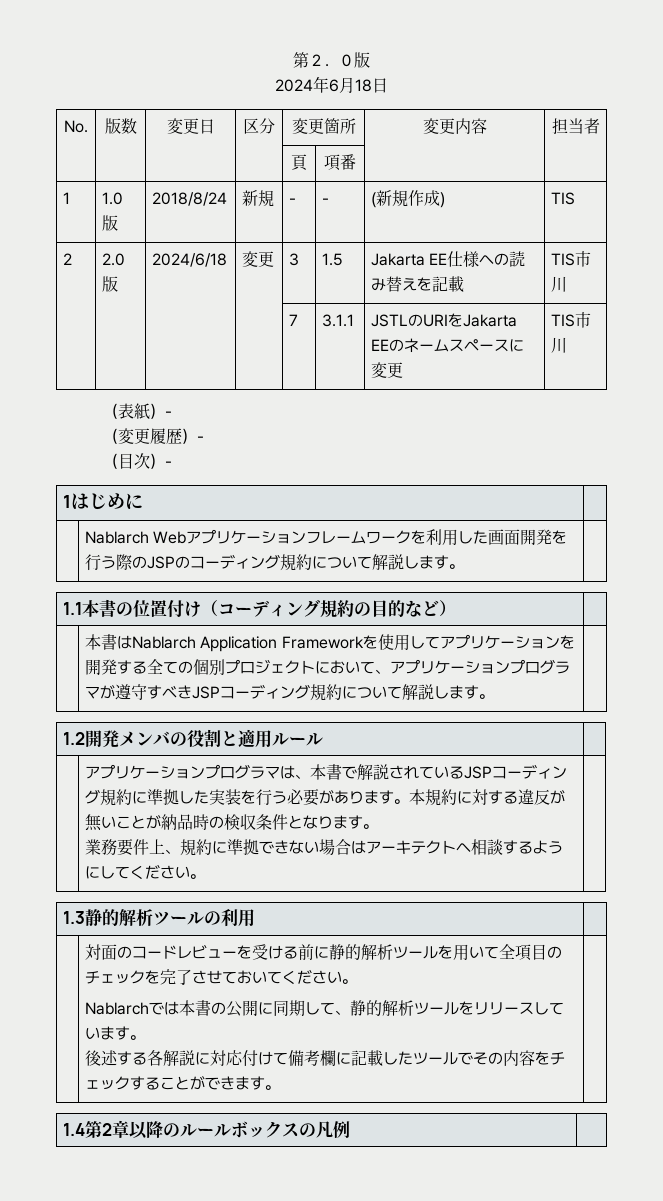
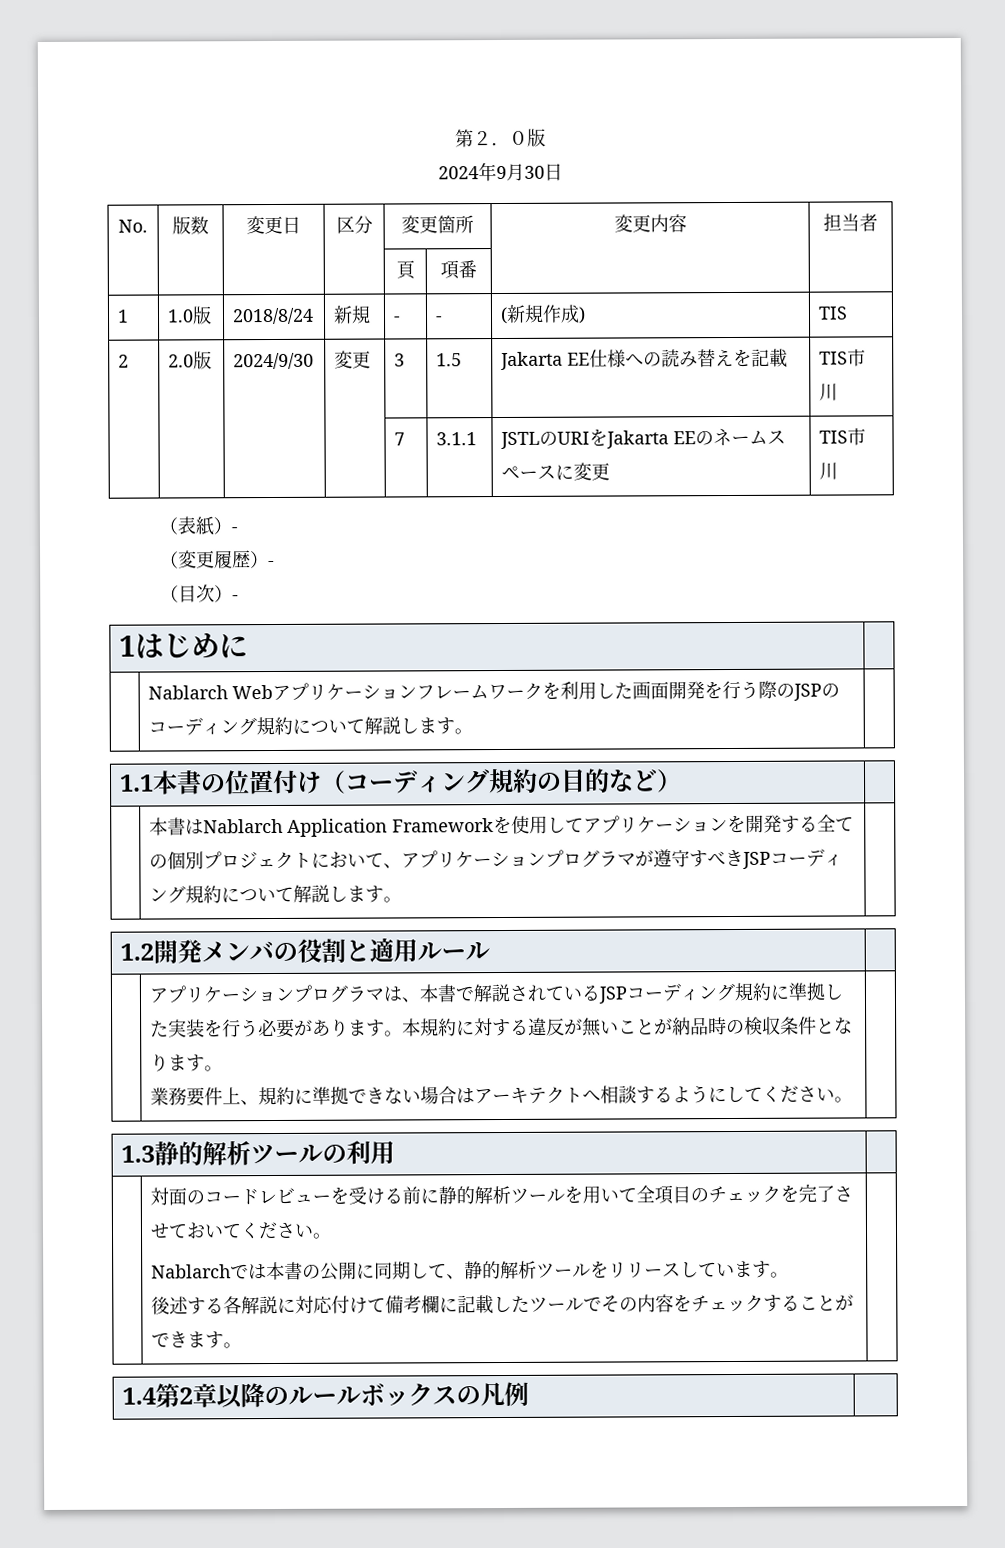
[329,77,372,93] 6月18 -> [495,163,545,181] 9月30
[152,253,228,267] 2024/6/18 -> [233,352,315,370] 2024/9/30

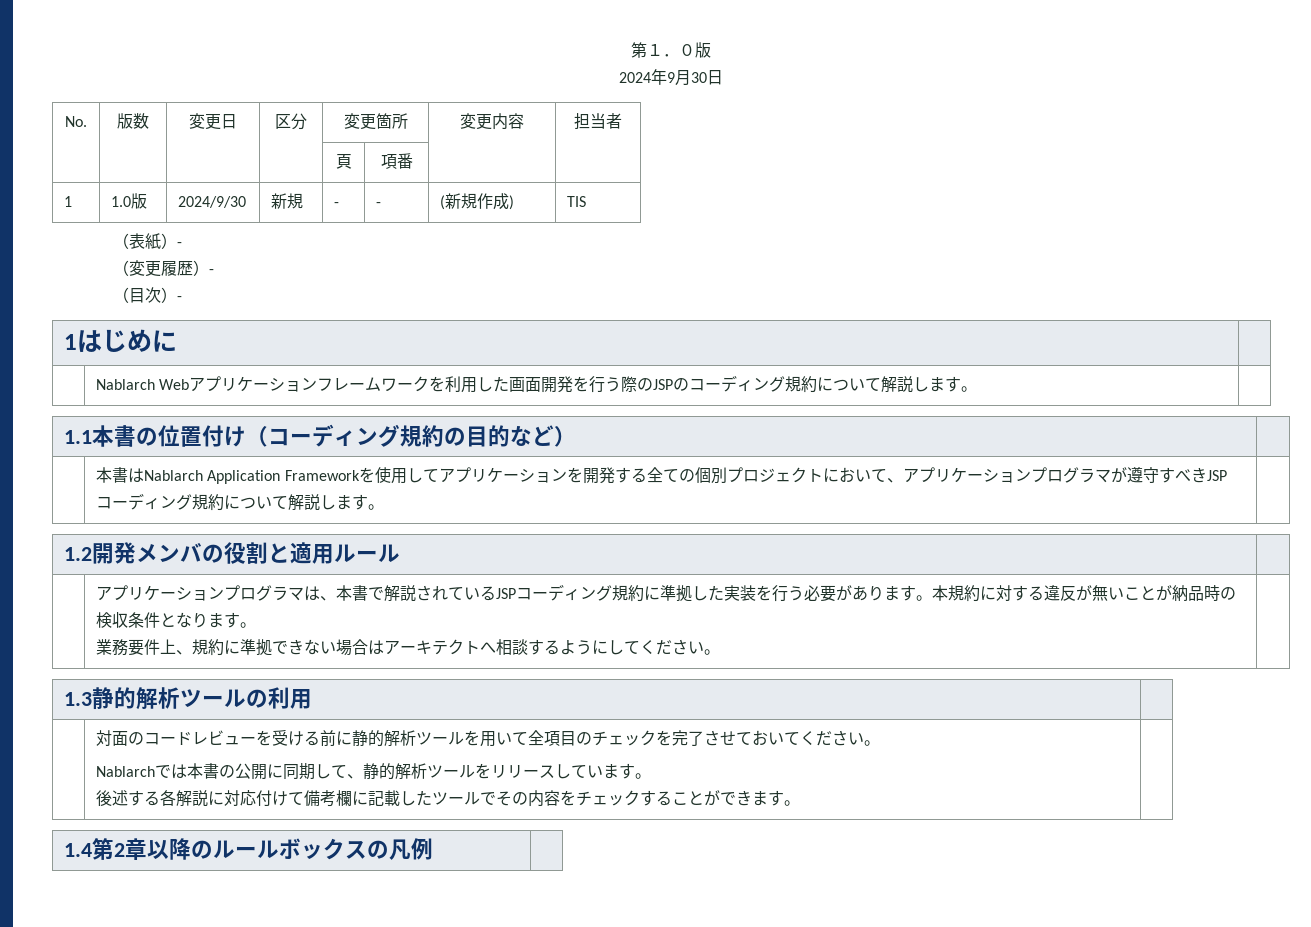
[454,129,492,148] 第２ -> [631,42,663,58] 第１
[232,307,315,325] 2018/8/24 -> [178,196,247,208] 2024/9/30
[118,354,130,368] [168,351,213,370] [233,352,315,370] [334,350,372,369] [394,353,406,367] [436,353,463,367] [500,348,789,371] [819,348,867,367] [819,383,839,401] [394,432,406,446] [436,432,478,446] [500,427,787,450] [501,462,611,481] [819,427,867,446] [819,462,839,480] // 2 | 2.0版 | 2024/9/30 | 変更 | 3 | 1.5 | Jakarta EE仕様への読み替えを記載 | TIS市川 // | | | | 7 | 3.1.1 | JSTLのURIをJakarta EEのネームスペースに変更 | TIS市川 -> (587, 201) none

